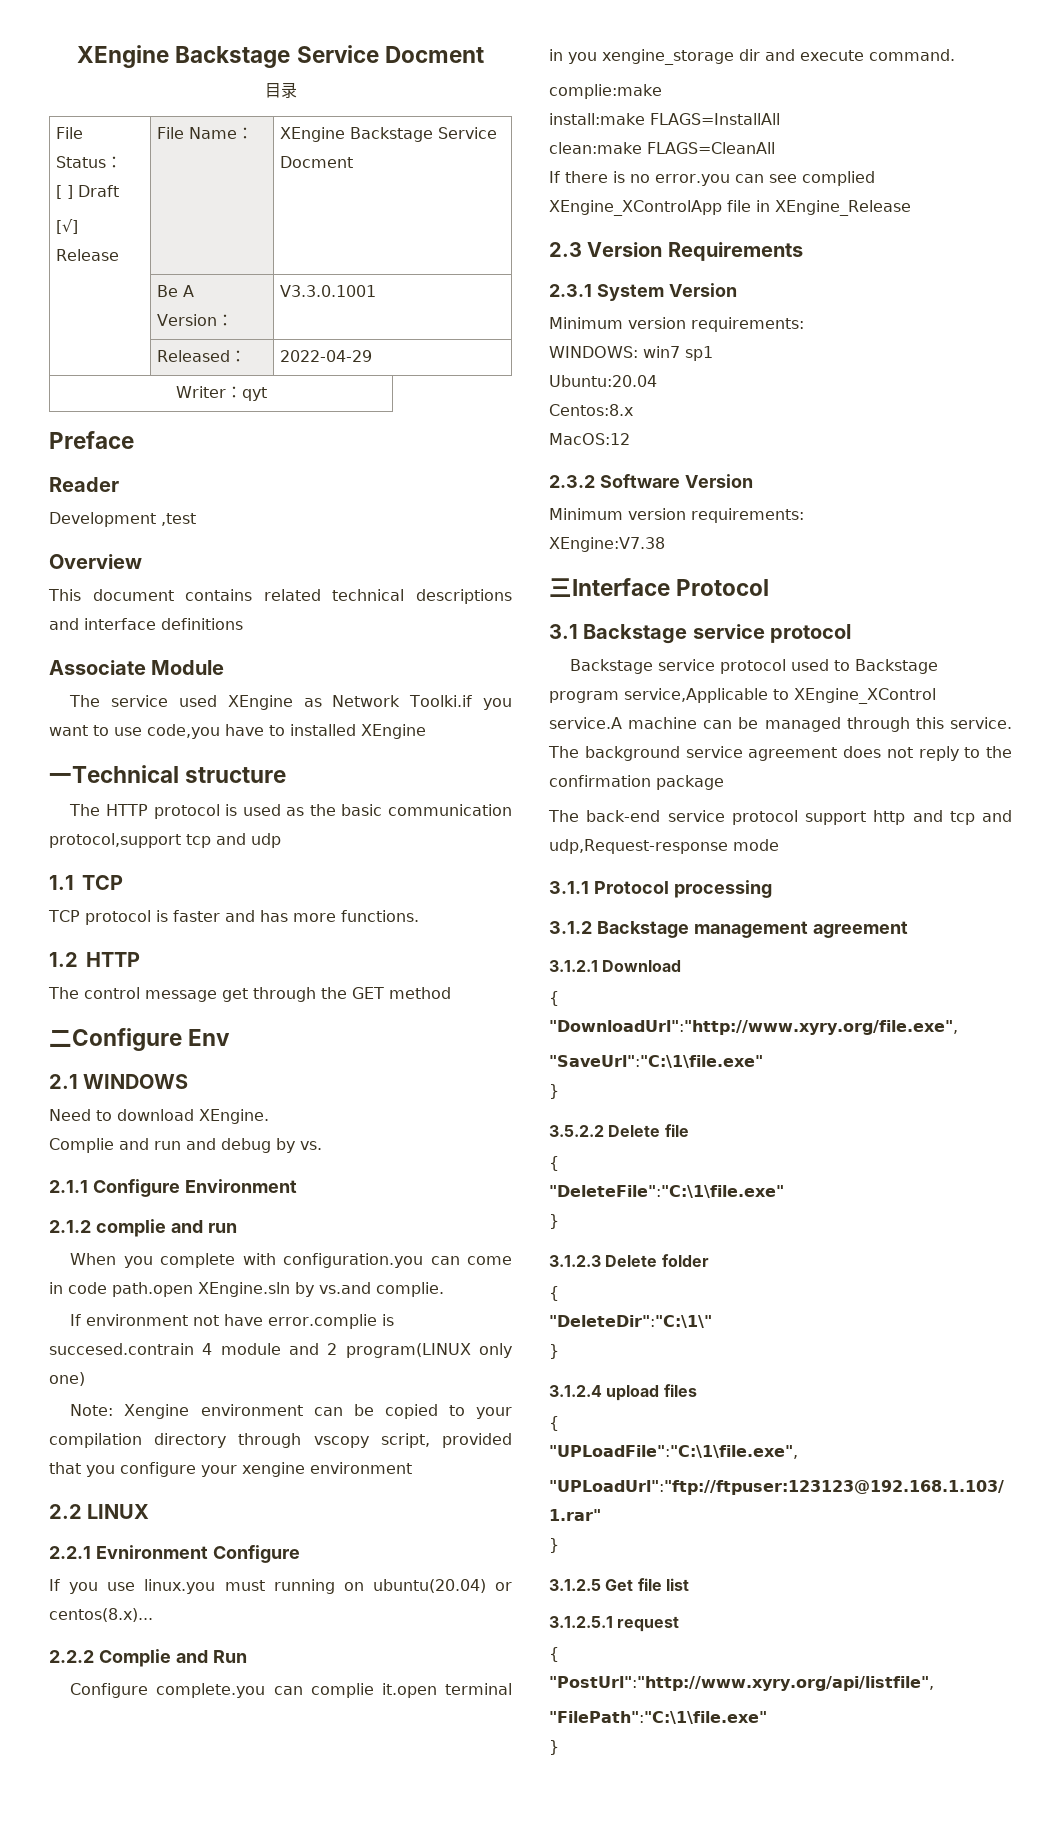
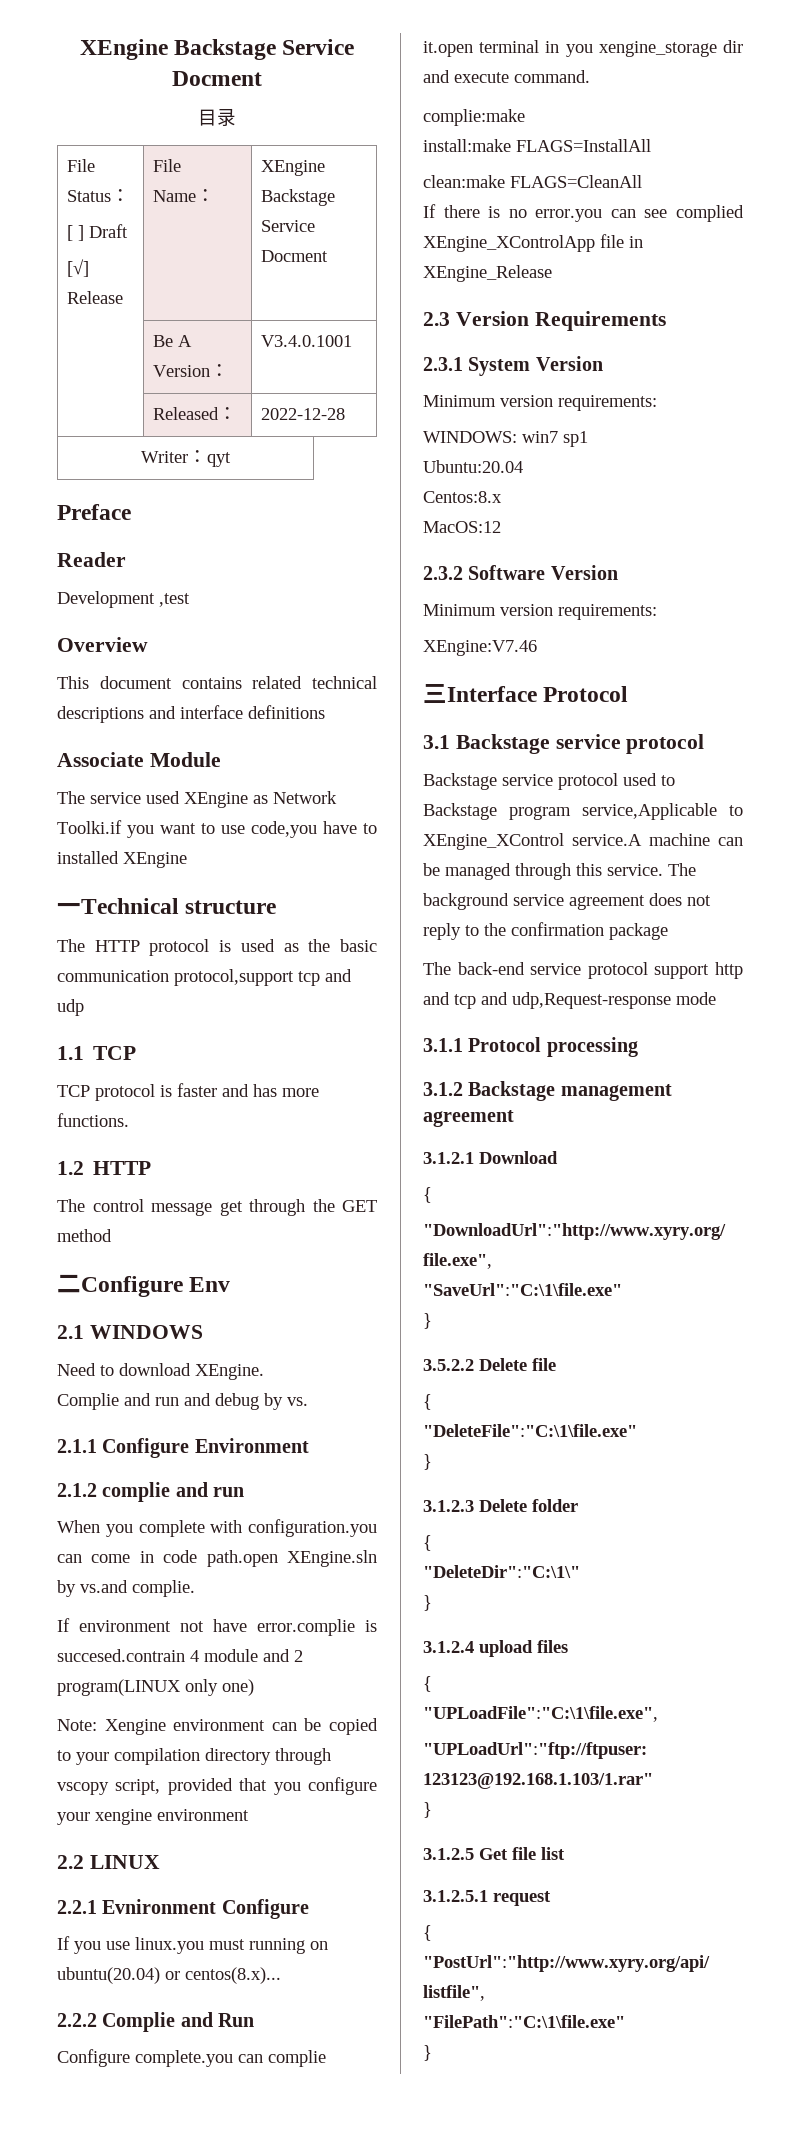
[279,285,376,297] V3.3.0.1001 -> [261,335,353,347] V3.4.0.1001
[279,350,372,362] 2022-04-29 -> [261,408,346,420] 2022-12-28
[549,537,665,552] XEngine:V7.38 -> [423,640,537,656] XEngine:V7.46

